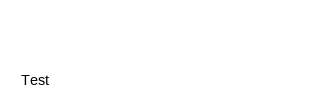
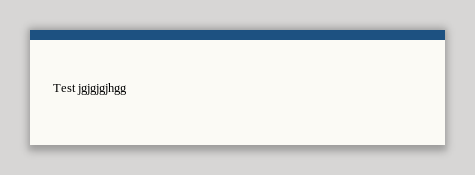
(49, 80) none -> [77,83,128,95] jgjgjgjhgg

